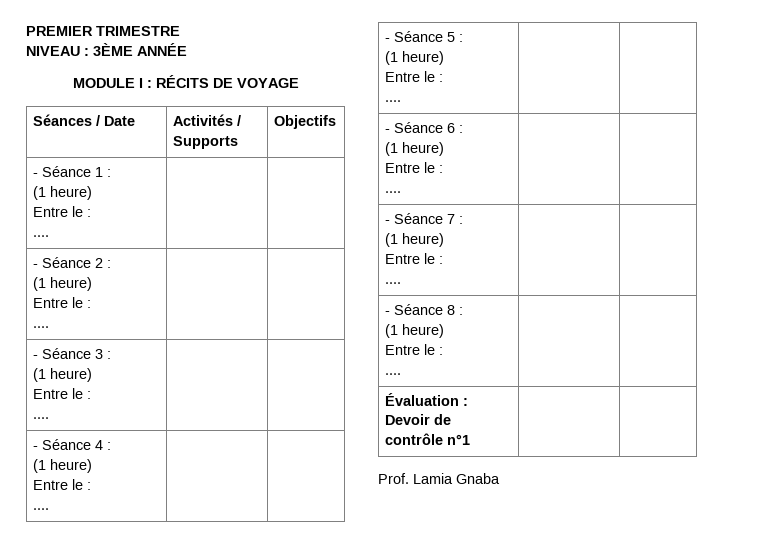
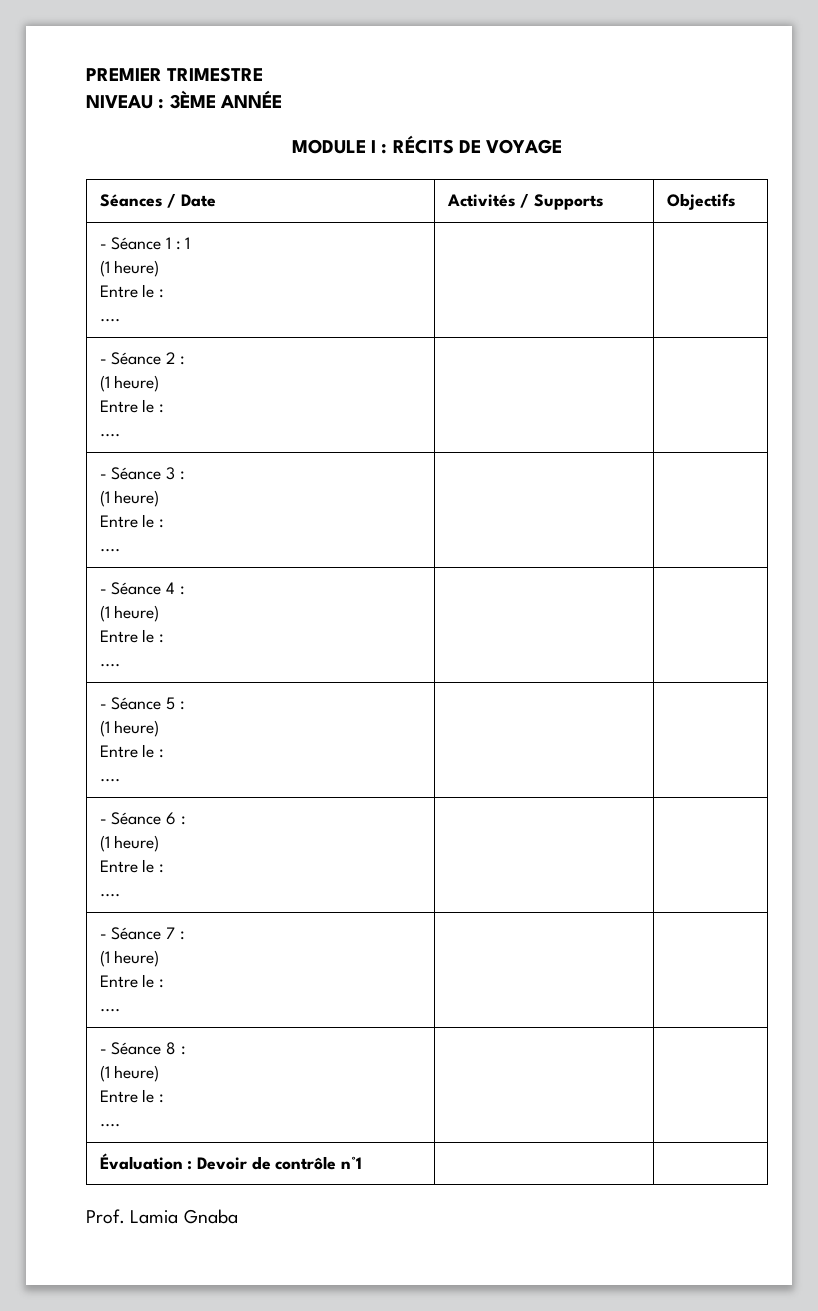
(111, 173) none -> [185,237,191,249] 1

